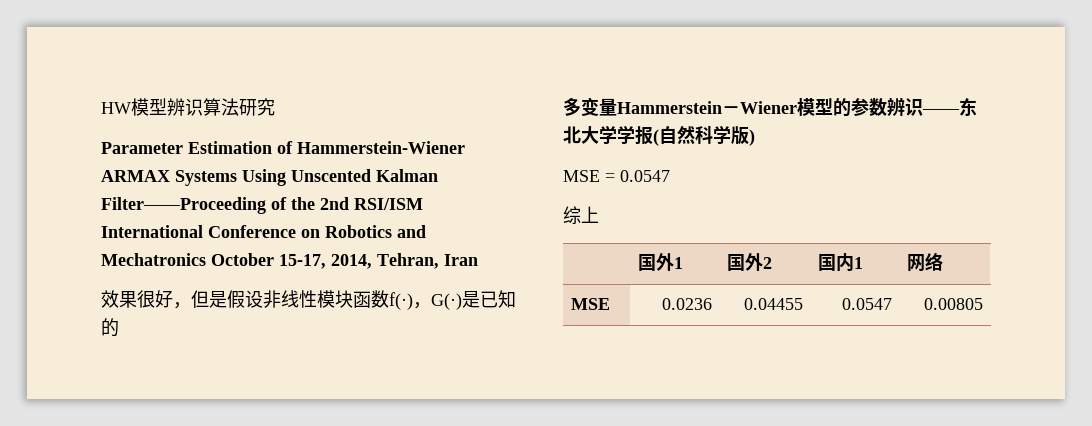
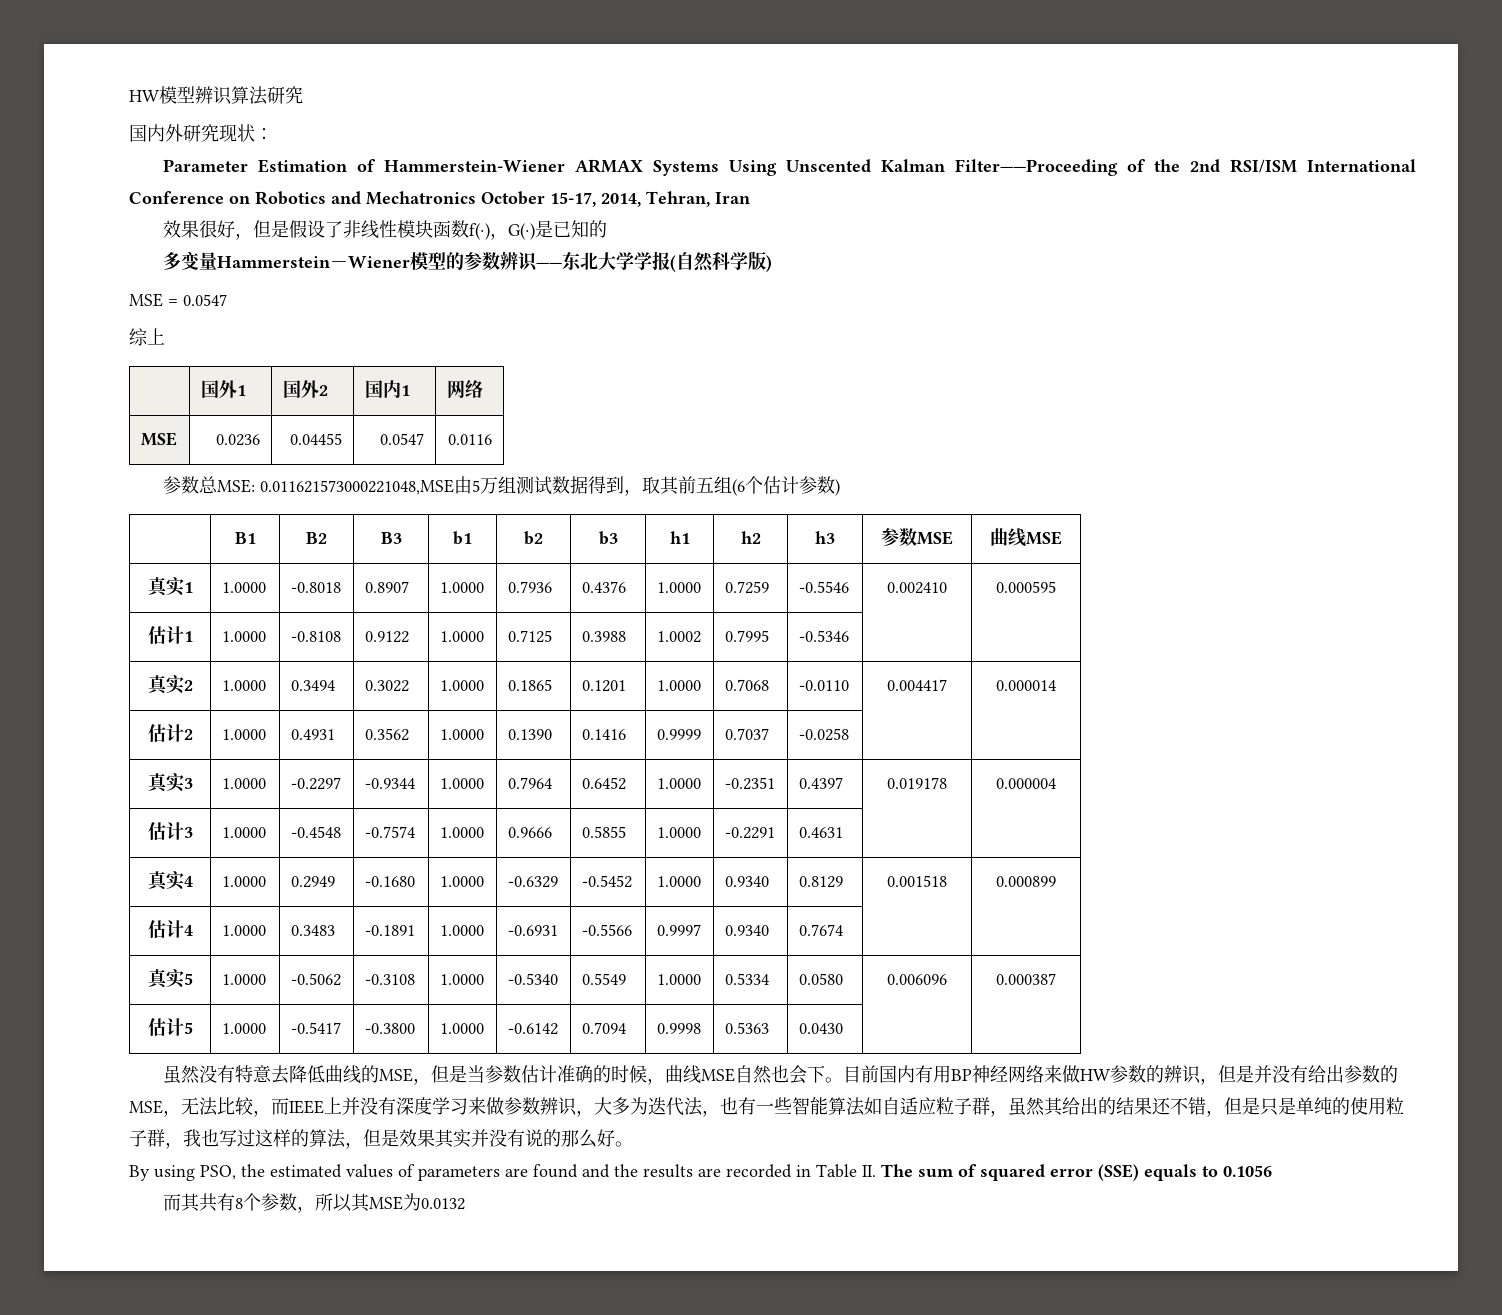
(275, 107) none -> [129,124,273,142] // 国内外研究现状：
(263, 299) none -> [324,221,343,238] 了
[923,298,983,310] 0.00805 -> [448,434,493,445] [162,476,840,496] [234,532,256,544] [306,532,327,544] [380,532,402,544] [453,531,472,545] [524,531,543,545] [598,531,618,545] [669,531,690,544] [740,531,761,544] [815,531,835,544] [881,528,953,546] [990,528,1062,547] [147,577,193,597] [221,582,266,593] [290,582,341,593] [364,581,409,593] [439,582,484,593] [507,581,552,593] [581,581,626,593] [656,582,701,593] [724,581,769,594] [798,581,849,593] [887,582,947,594] [996,581,1056,593] [147,626,193,644] [221,631,266,642] [290,631,341,642] [364,631,409,643] [439,631,484,642] [507,630,552,643] [581,631,626,642] [656,631,701,643] [724,630,769,642] [798,630,849,642] [147,675,193,695] [221,680,266,691] [290,680,335,691] [364,680,409,692] [439,680,484,691] [507,679,552,691] [581,680,626,692] [656,680,701,691] [724,679,769,691] [798,680,849,691] [887,679,947,691] [996,680,1056,691] [147,724,193,742] [221,729,266,740] [290,729,335,740] [364,728,409,741] [439,729,484,740] [507,729,552,740] [581,729,626,740] [656,729,701,740] [724,728,769,740] [798,728,849,741] [147,773,193,793] [221,778,266,789] [290,777,341,790] [364,778,415,789] [439,778,484,789] [507,777,552,789] [581,777,626,790] [656,778,701,789] [724,777,775,790] [798,777,843,789] [887,777,947,789] [996,778,1056,789] [147,822,193,840] [221,827,266,838] [290,826,341,838] [364,826,415,838] [439,827,484,838] [507,827,552,838] [581,826,626,838] [656,827,701,838] [724,827,775,839] [798,827,843,838] [147,871,193,891] [221,876,266,887] [290,876,335,888] [364,876,415,887] [439,876,484,887] [507,876,558,888] [581,875,632,888] [656,876,701,887] [724,876,769,887] [798,876,843,888] [887,875,947,887] [996,876,1056,887] [147,920,193,938] [221,925,266,936] [290,925,335,936] [364,925,415,936] [439,925,484,936] [507,925,558,936] [581,924,632,936] [656,924,701,936] [724,925,769,936] [798,924,843,936] [147,969,193,989] [221,974,266,985] [290,973,341,986] [364,974,415,985] [439,974,484,985] [507,973,558,985] [581,973,626,985] [656,974,701,985] [724,973,769,985] [798,973,843,985] [887,974,947,985] [996,973,1056,985] [147,1018,193,1036] [221,1023,266,1034] [290,1022,341,1034] [364,1023,415,1034] [439,1023,484,1034] [507,1023,558,1035] [581,1022,626,1034] [656,1023,701,1034] [724,1022,769,1034] [798,1023,843,1034] [162,1065,1398,1085] [129,1097,1404,1117] [129,1129,633,1149] [129,1164,1272,1181] [162,1193,465,1213] 0.0116 // 参数总MSE: 0.011621573000221048,MSE由5万组测试数据得到，取其前五组(6个估计参数) // | B1 | B2 | B3 | b1 | b2 | b3 | h1 | h2 | h3 | 参数MSE | 曲线MSE // 真实1 | 1.0000 | -0.8018 | 0.8907 | 1.0000 | 0.7936 | 0.4376 | 1.0000 | 0.7259 | -0.5546 | 0.002410 | 0.000595 // 估计1 | 1.0000 | -0.8108 | 0.9122 | 1.0000 | 0.7125 | 0.3988 | 1.0002 | 0.7995 | -0.5346 | | // 真实2 | 1.0000 | 0.3494 | 0.3022 | 1.0000 | 0.1865 | 0.1201 | 1.0000 | 0.7068 | -0.0110 | 0.004417 | 0.000014 // 估计2 | 1.0000 | 0.4931 | 0.3562 | 1.0000 | 0.1390 | 0.1416 | 0.9999 | 0.7037 | -0.0258 | | // 真实3 | 1.0000 | -0.2297 | -0.9344 | 1.0000 | 0.7964 | 0.6452 | 1.0000 | -0.2351 | 0.4397 | 0.019178 | 0.000004 // 估计3 | 1.0000 | -0.4548 | -0.7574 | 1.0000 | 0.9666 | 0.5855 | 1.0000 | -0.2291 | 0.4631 | | // 真实4 | 1.0000 | 0.2949 | -0.1680 | 1.0000 | -0.6329 | -0.5452 | 1.0000 | 0.9340 | 0.8129 | 0.001518 | 0.000899 // 估计4 | 1.0000 | 0.3483 | -0.1891 | 1.0000 | -0.6931 | -0.5566 | 0.9997 | 0.9340 | 0.7674 | | // 真实5 | 1.0000 | -0.5062 | -0.3108 | 1.0000 | -0.5340 | 0.5549 | 1.0000 | 0.5334 | 0.0580 | 0.006096 | 0.000387 // 估计5 | 1.0000 | -0.5417 | -0.3800 | 1.0000 | -0.6142 | 0.7094 | 0.9998 | 0.5363 | 0.0430 | | // 虽然没有特意去降低曲线的MSE，但是当参数估计准确的时候，曲线MSE自然也会下。目前国内有用BP神经网络来做HW参数的辨识，但是并没有给出参数的MSE，无法比较，而IEEE上并没有深度学习来做参数辨识，大多为迭代法，也有一些智能算法如自适应粒子群，虽然其给出的结果还不错，但是只是单纯的使用粒子群，我也写过这样的算法，但是效果其实并没有说的那么好。 // By using PSO, the estimated values of parameters are found and the results are recorded in Table II. The sum of squared error (SSE) equals to 0.1056 // 而其共有8个参数，所以其MSE为0.0132

